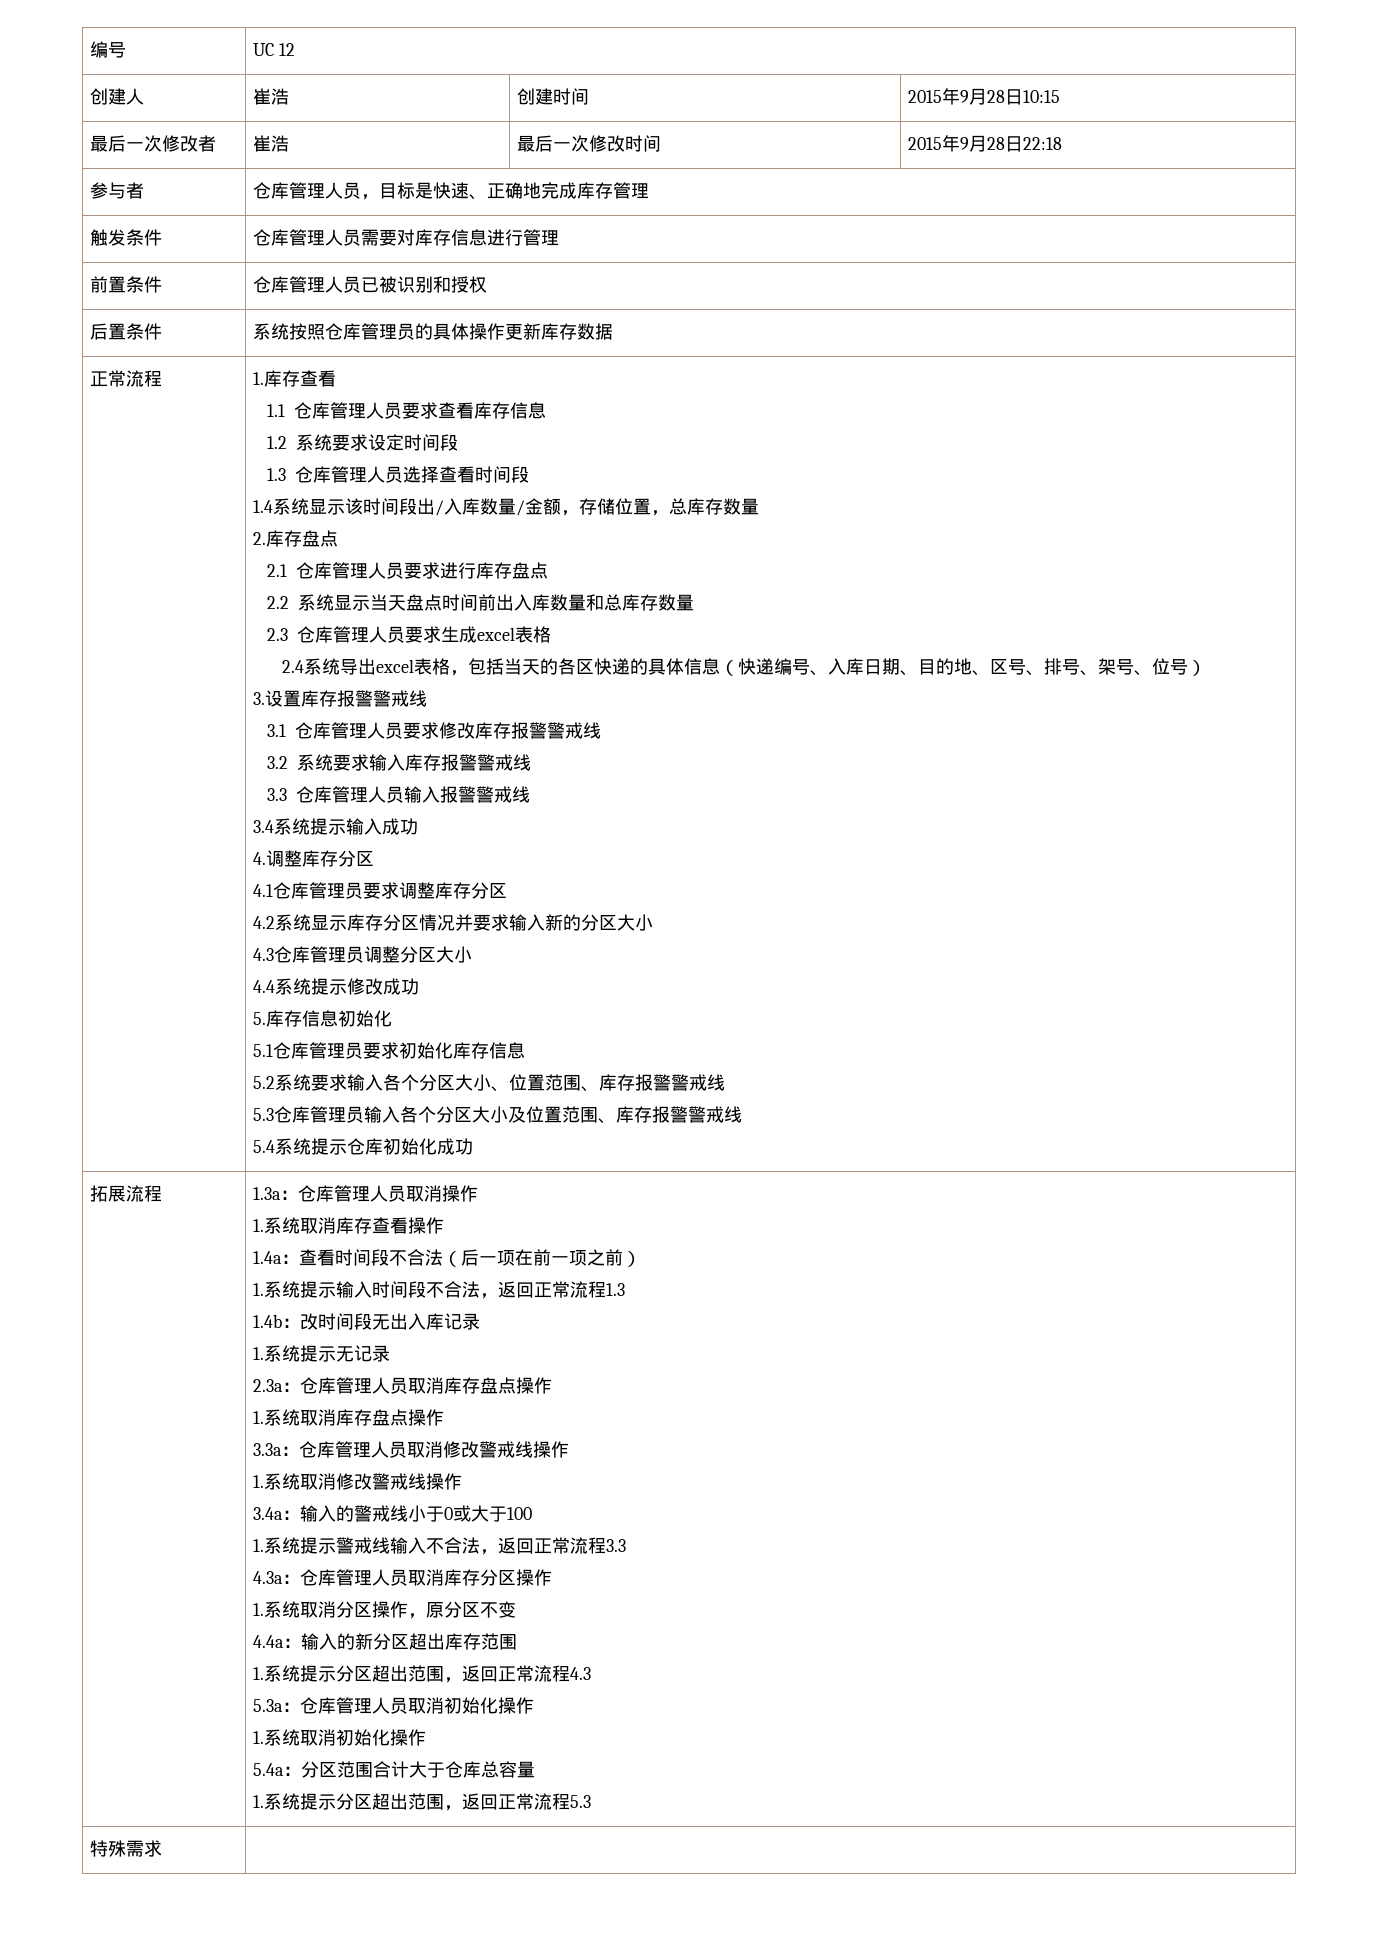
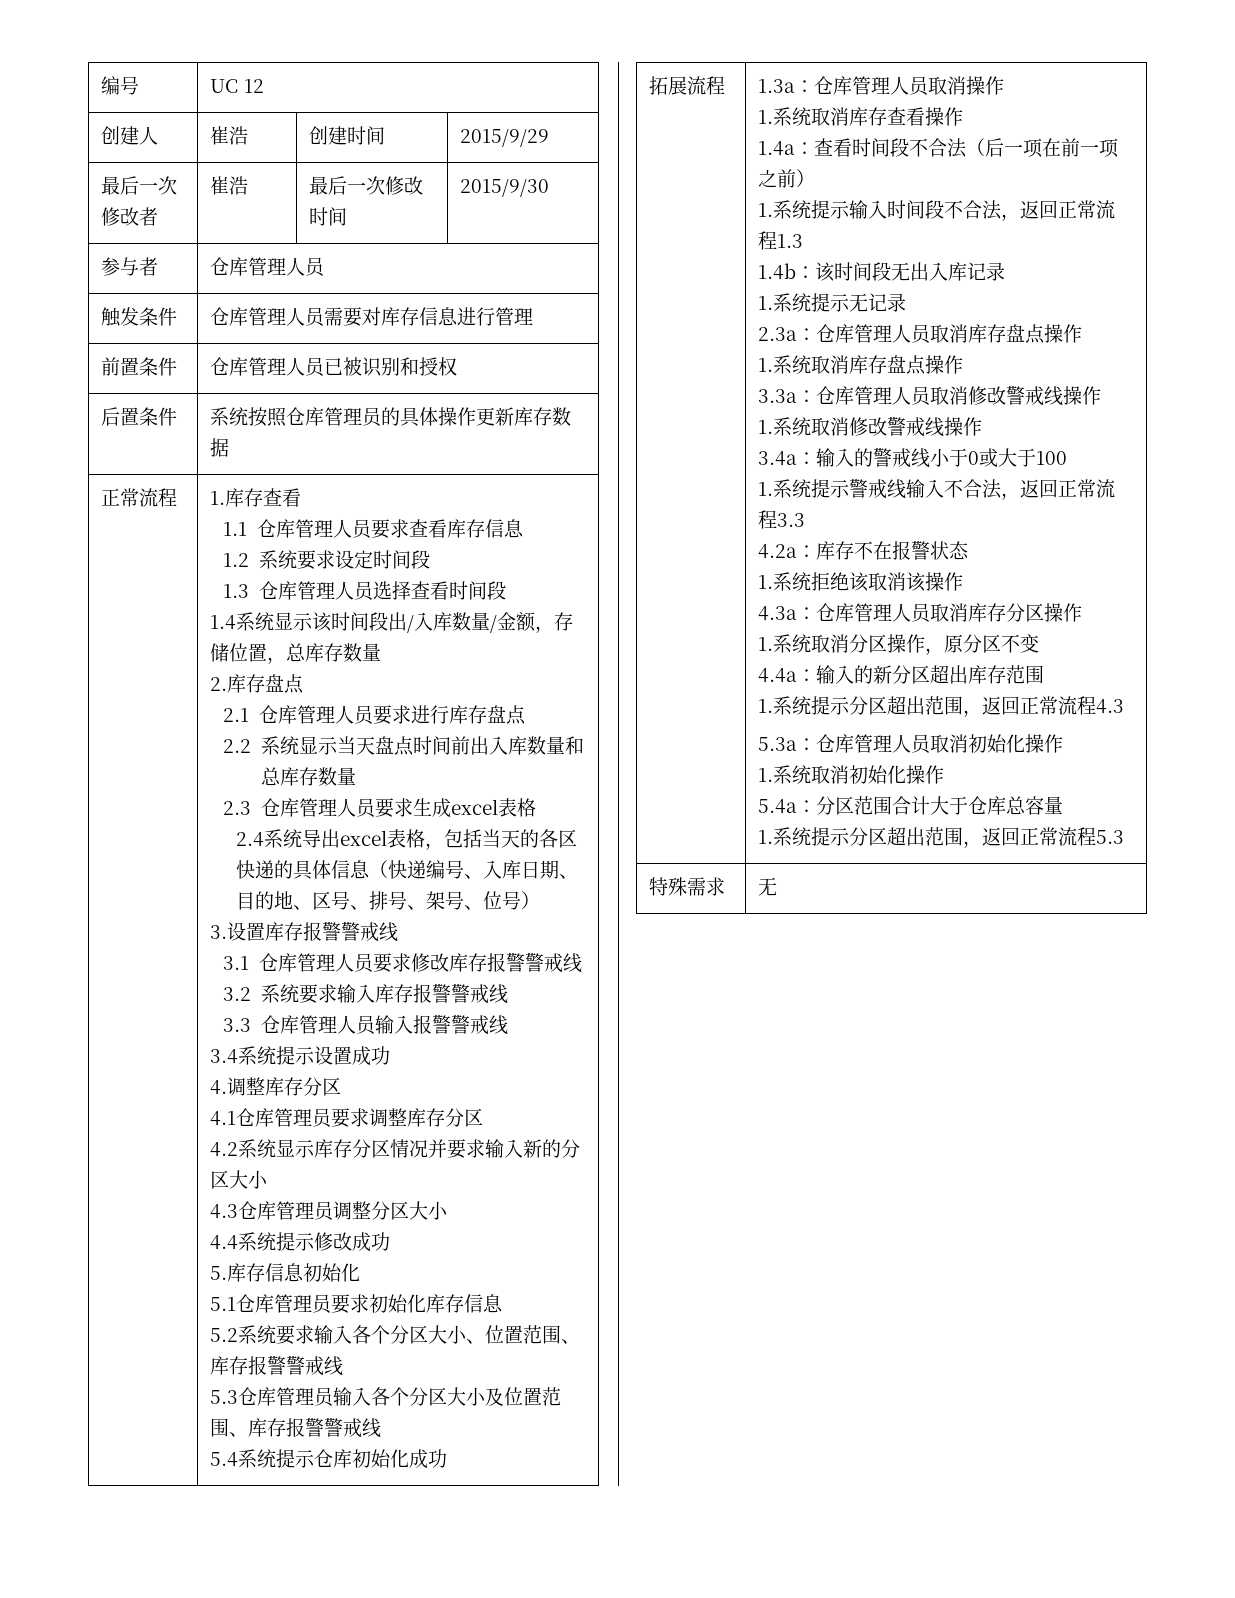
[907,88,1060,105] 2015年9月28日10:15 -> [460,129,550,147] 2015/9/29
[907,135,1062,152] 2015年9月28日22:18 -> [460,179,550,197] 2015/9/30
[360,182,649,200] ，目标是快速、正确地完成库存管理 -> (327, 267) none
[345,818,382,835] 输入 -> [314,1046,353,1065] 设置
[299,1313,318,1330] 改 -> [815,262,836,282] 该
(626, 1545) none -> [758,540,970,560] [758,572,964,592] // 4.2a：库存不在报警状态 // 1.系统拒绝该取消该操作
(162, 1848) none -> [758,877,778,896] 无

